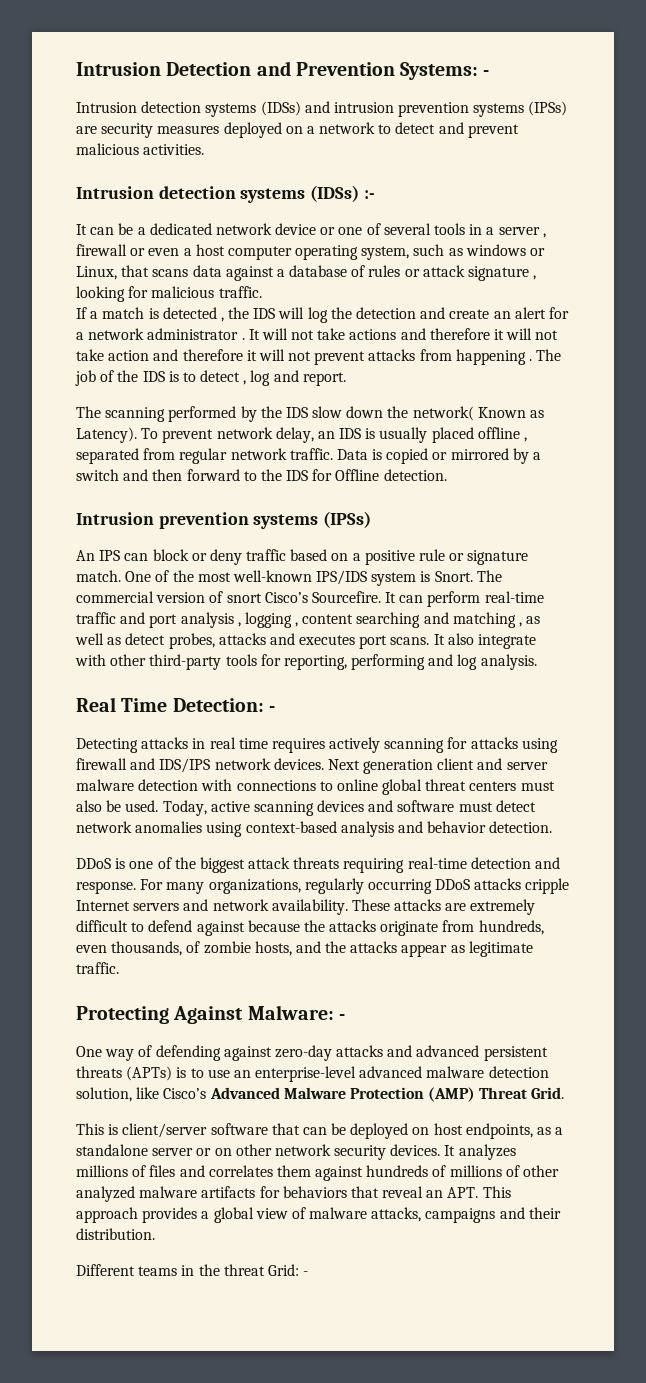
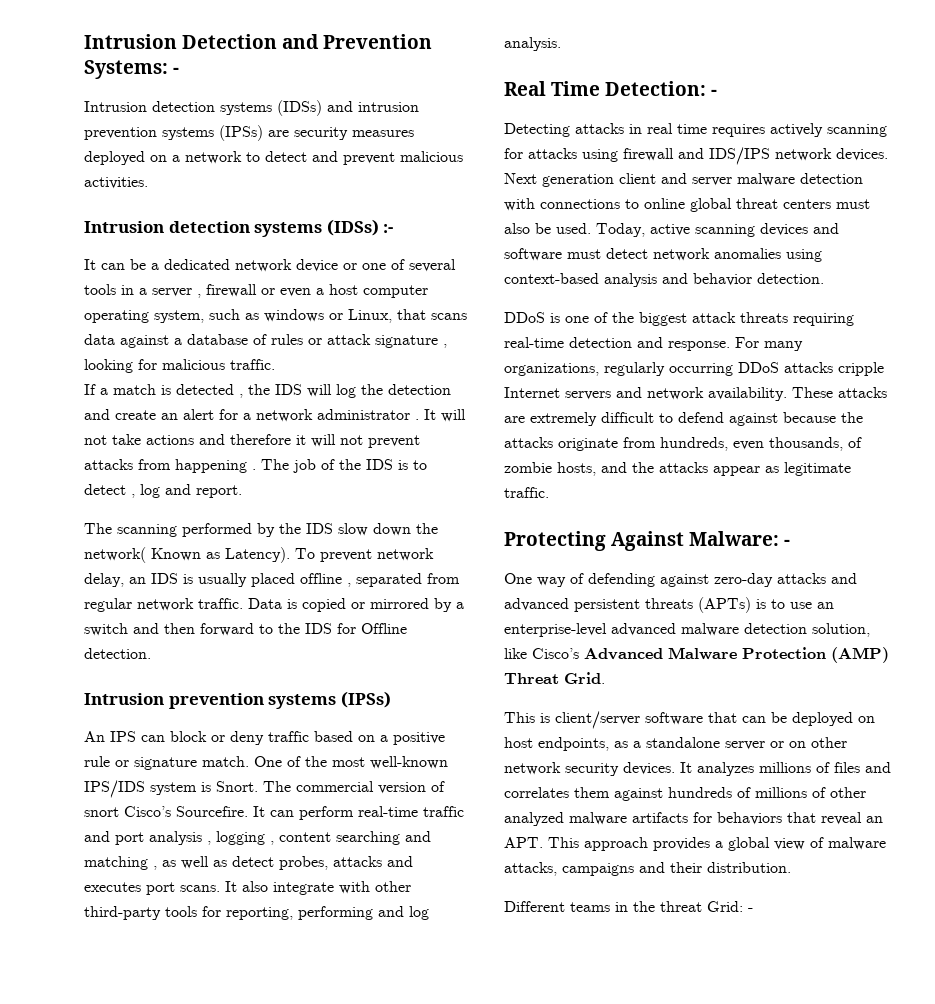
[76,349,312,361] take action and therefore it will not -> (363, 440) none

